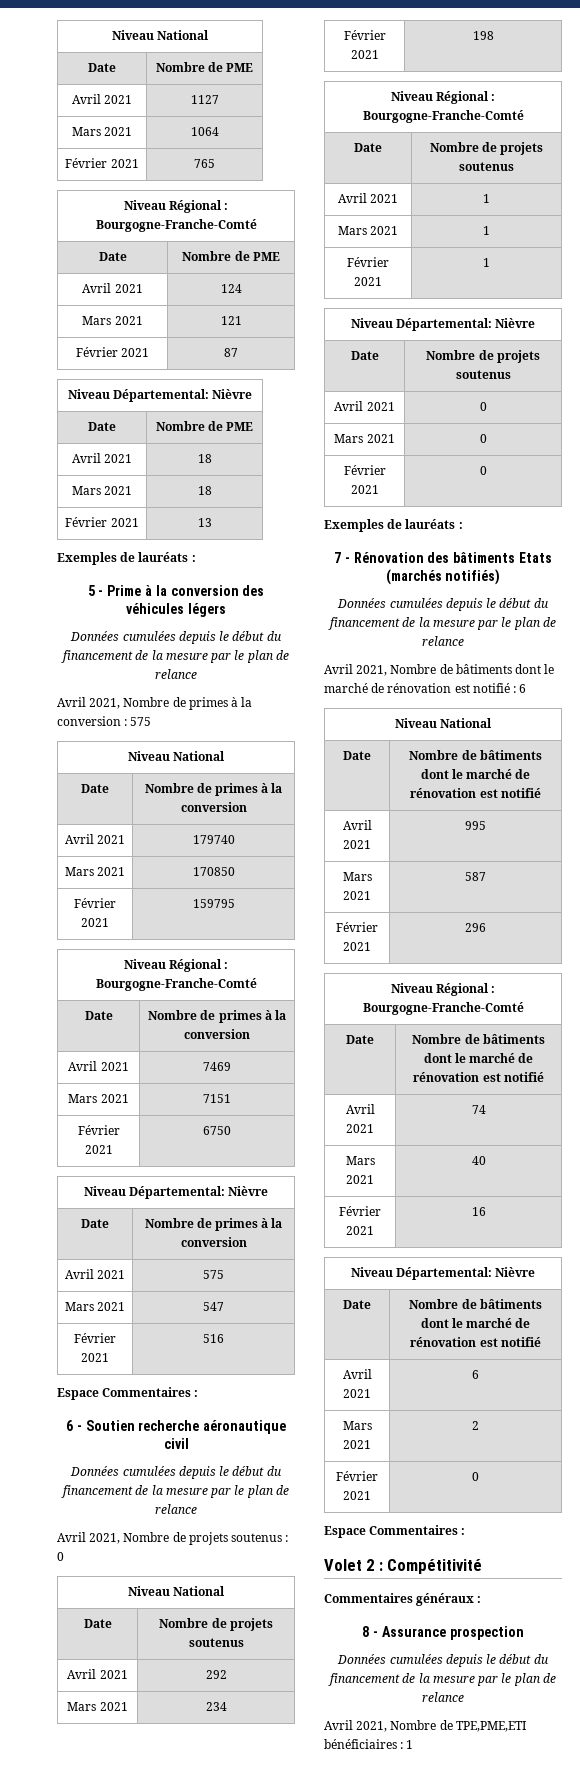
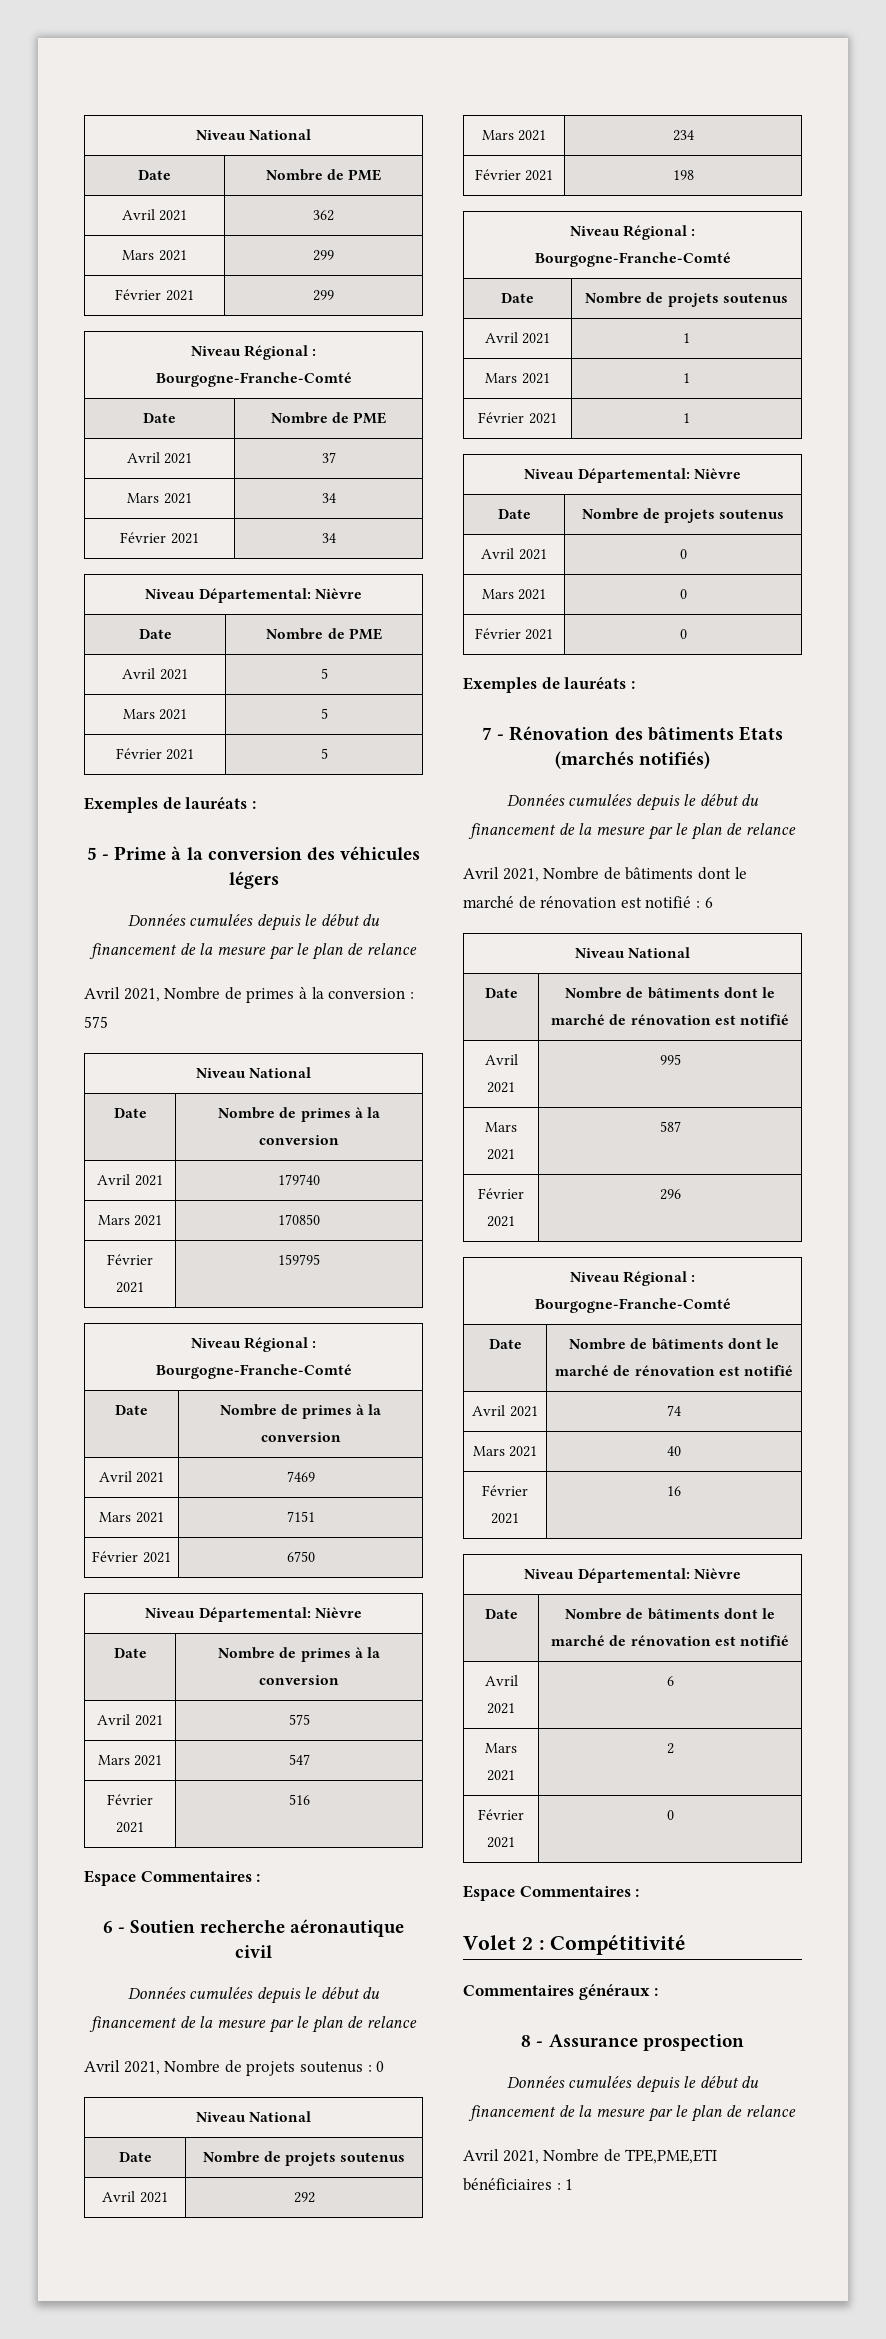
[190,95,219,104] [71,127,133,136] [190,127,219,136] [65,158,139,168] [194,159,215,168] 1127 // Mars 2021 | 1064 // Février 2021 | 765 -> [313,210,334,221] [122,250,187,261] [313,250,334,261] [115,289,194,301] [313,290,334,301] 362 // Mars 2021 | 299 // Février 2021 | 299
[220,284,242,293] [82,316,143,325] [220,316,242,325] [75,347,150,357] [224,348,238,357] 124 // Mars 2021 | 121 // Février 2021 | 87 -> [321,452,336,463] [127,493,192,504] [321,493,336,503] [120,532,199,544] [321,533,336,543] 37 // Mars 2021 | 34 // Février 2021 | 34
[197,454,212,463] [71,486,133,495] [197,486,212,495] [65,517,139,527] [197,518,212,527] 18 // Mars 2021 | 18 // Février 2021 | 13 -> [320,668,328,679] [122,709,188,720] [320,708,328,719] [115,748,195,760] [320,748,328,759] 5 // Mars 2021 | 5 // Février 2021 | 5

